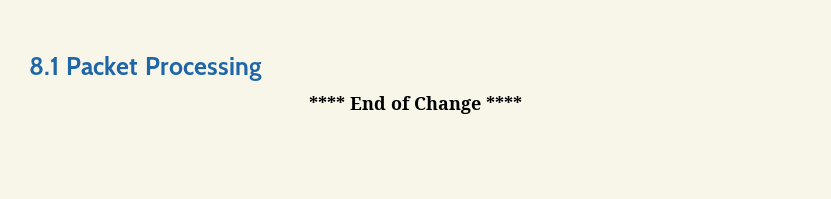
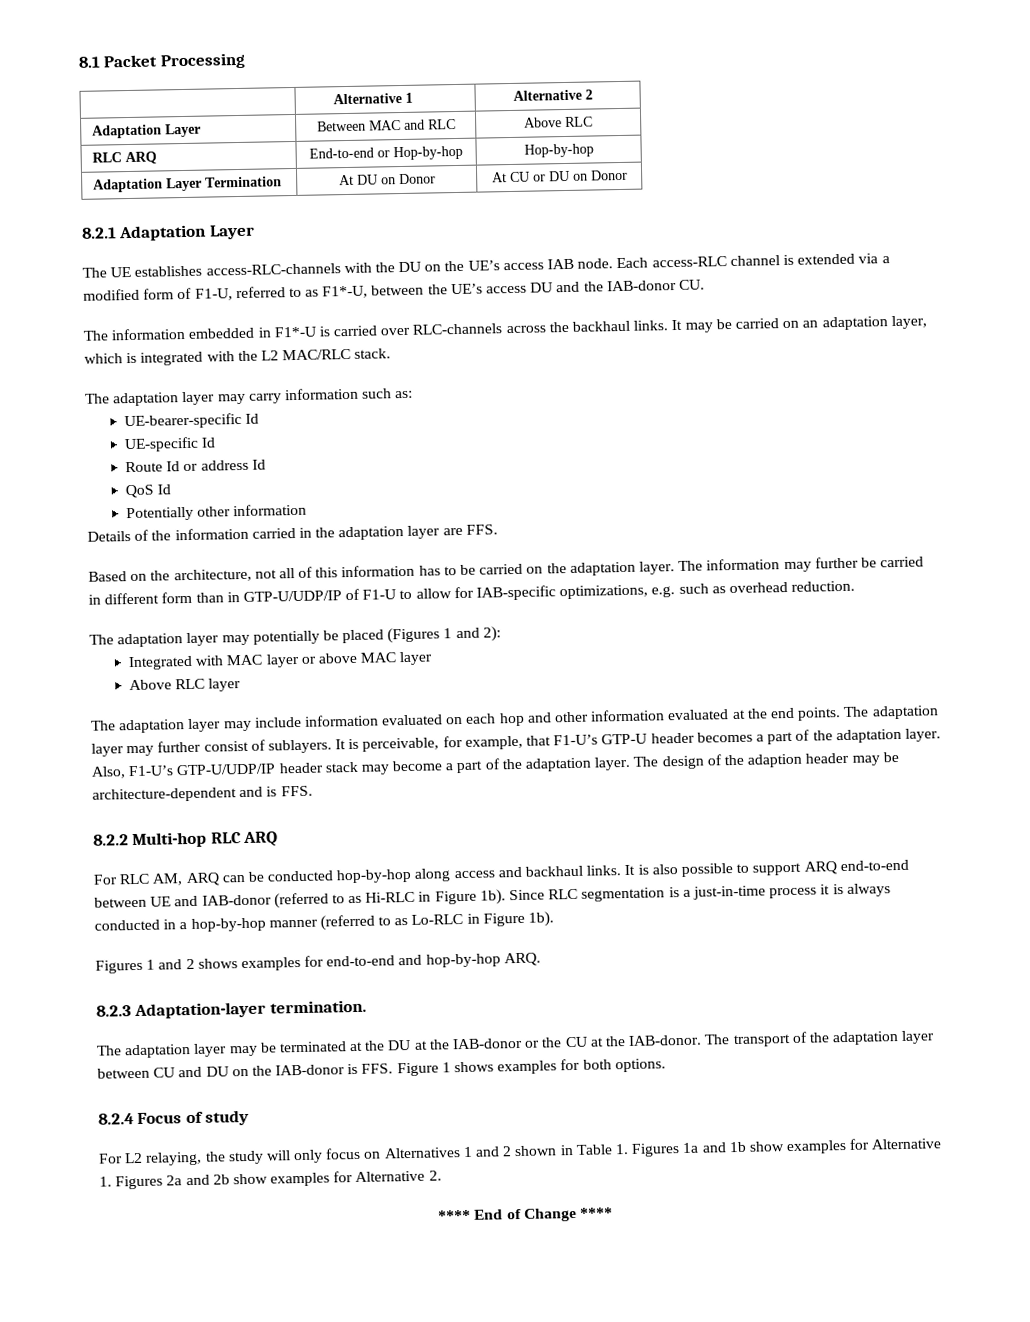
(262, 69) none -> [332,92,413,105] [512,89,593,101] [92,123,202,139] [316,119,456,132] [524,116,593,128] [92,151,158,165] [309,145,463,161] [523,143,594,158] [93,176,283,193] [338,173,436,186] [491,169,628,183] [81,224,255,242] [82,253,890,278] [83,279,705,301] [83,315,927,341] [84,348,392,366] [85,387,414,407] [123,412,260,430] [123,436,217,453] [124,459,266,473] [124,484,172,499] [125,503,308,522] [87,524,498,542] [88,556,925,583] [88,580,856,605] [89,626,501,648] [127,651,434,671] [128,678,242,692] [91,705,939,734] [91,728,941,757] [91,751,899,779] [92,785,313,803] [93,831,279,849] [93,859,909,887] [94,883,891,909] [94,911,555,932] [95,952,541,974] [96,999,367,1020] [96,1030,936,1059] [97,1058,666,1079] [98,1109,250,1126] [98,1138,943,1166] [99,1170,442,1190] // | Alternative 1 | Alternative 2 // Adaptation Layer | Between MAC and RLC | Above RLC // RLC ARQ | End-to-end or Hop-by-hop | Hop-by-hop // Adaptation Layer Termination | At DU on Donor | At CU or DU on Donor // 8.2.1 Adaptation Layer // The UE establishes access-RLC-channels with the DU on the UE’s access IAB node. Each access-RLC channel is extended via a modified form of F1-U, referred to as F1*-U, between the UE’s access DU and the IAB-donor CU. // The information embedded in F1*-U is carried over RLC-channels across the backhaul links. It may be carried on an adaptation layer, which is integrated with the L2 MAC/RLC stack. // The adaptation layer may carry information such as: // UE-bearer-specific Id // UE-specific Id // Route Id or address Id // QoS Id // Potentially other information // Details of the information carried in the adaptation layer are FFS. // Based on the architecture, not all of this information has to be carried on the adaptation layer. The information may further be carried in different form than in GTP-U/UDP/IP of F1-U to allow for IAB-specific optimizations, e.g. such as overhead reduction. // The adaptation layer may potentially be placed (Figures 1 and 2): // Integrated with MAC layer or above MAC layer // Above RLC layer // The adaptation layer may include information evaluated on each hop and other information evaluated at the end points. The adaptation layer may further consist of sublayers. It is perceivable, for example, that F1-U’s GTP-U header becomes a part of the adaptation layer. Also, F1-U’s GTP-U/UDP/IP header stack may become a part of the adaptation layer. The design of the adaption header may be architecture-dependent and is FFS. // 8.2.2 Multi-hop RLC ARQ // For RLC AM, ARQ can be conducted hop-by-hop along access and backhaul links. It is also possible to support ARQ end-to-end between UE and IAB-donor (referred to as Hi-RLC in Figure 1b). Since RLC segmentation is a just-in-time process it is always conducted in a hop-by-hop manner (referred to as Lo-RLC in Figure 1b). // Figures 1 and 2 shows examples for end-to-end and hop-by-hop ARQ. // 8.2.3 Adaptation-layer termination. // The adaptation layer may be terminated at the DU at the IAB-donor or the CU at the IAB-donor. The transport of the adaptation layer between CU and DU on the IAB-donor is FFS. Figure 1 shows examples for both options. // 8.2.4 Focus of study // For L2 relaying, the study will only focus on Alternatives 1 and 2 shown in Table 1. Figures 1a and 1b show examples for Alternative 1. Figures 2a and 2b show examples for Alternative 2.

